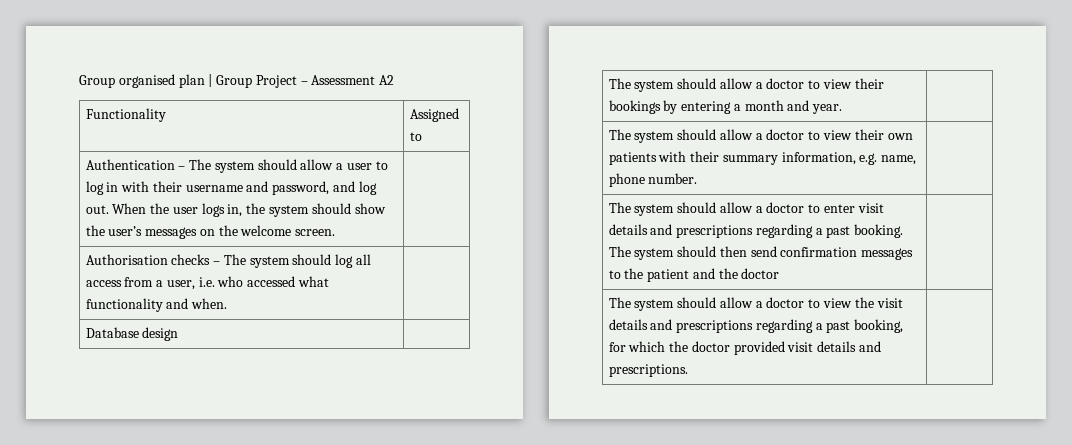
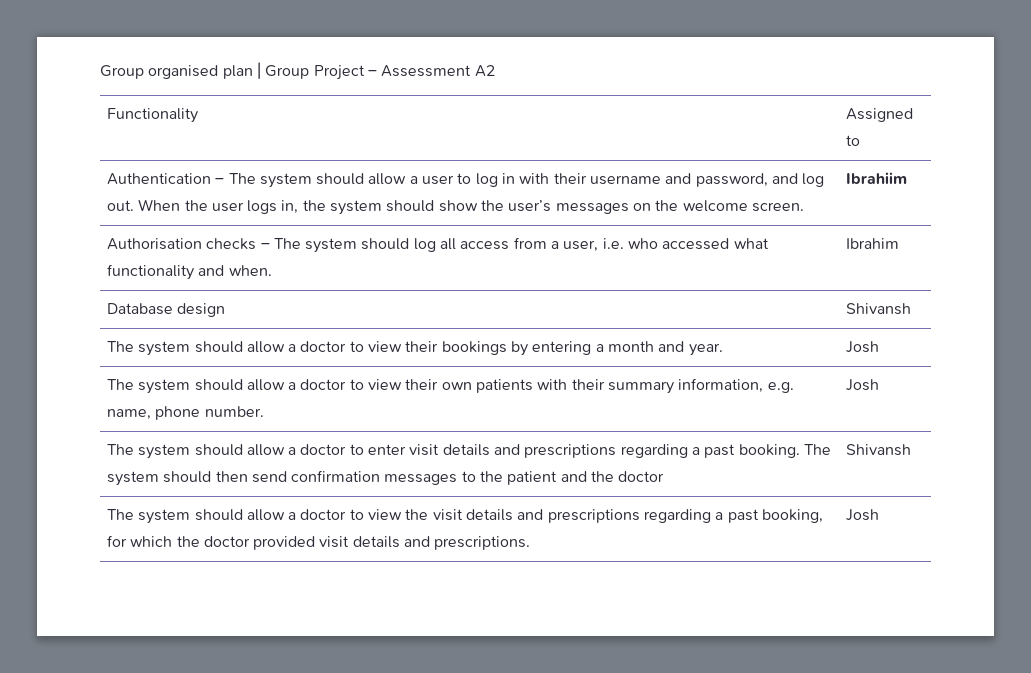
(336, 232) none -> [845,172,907,184] Ibrahiim
(228, 303) none -> [845,238,899,249] Ibrahim
(179, 334) none -> [845,303,911,315] Shivansh
(843, 109) none -> [845,341,879,353] Josh
(698, 178) none -> [845,379,879,391] Josh
(780, 273) none -> [845,444,911,456] Shivansh
(688, 370) none -> [845,509,879,521] Josh

